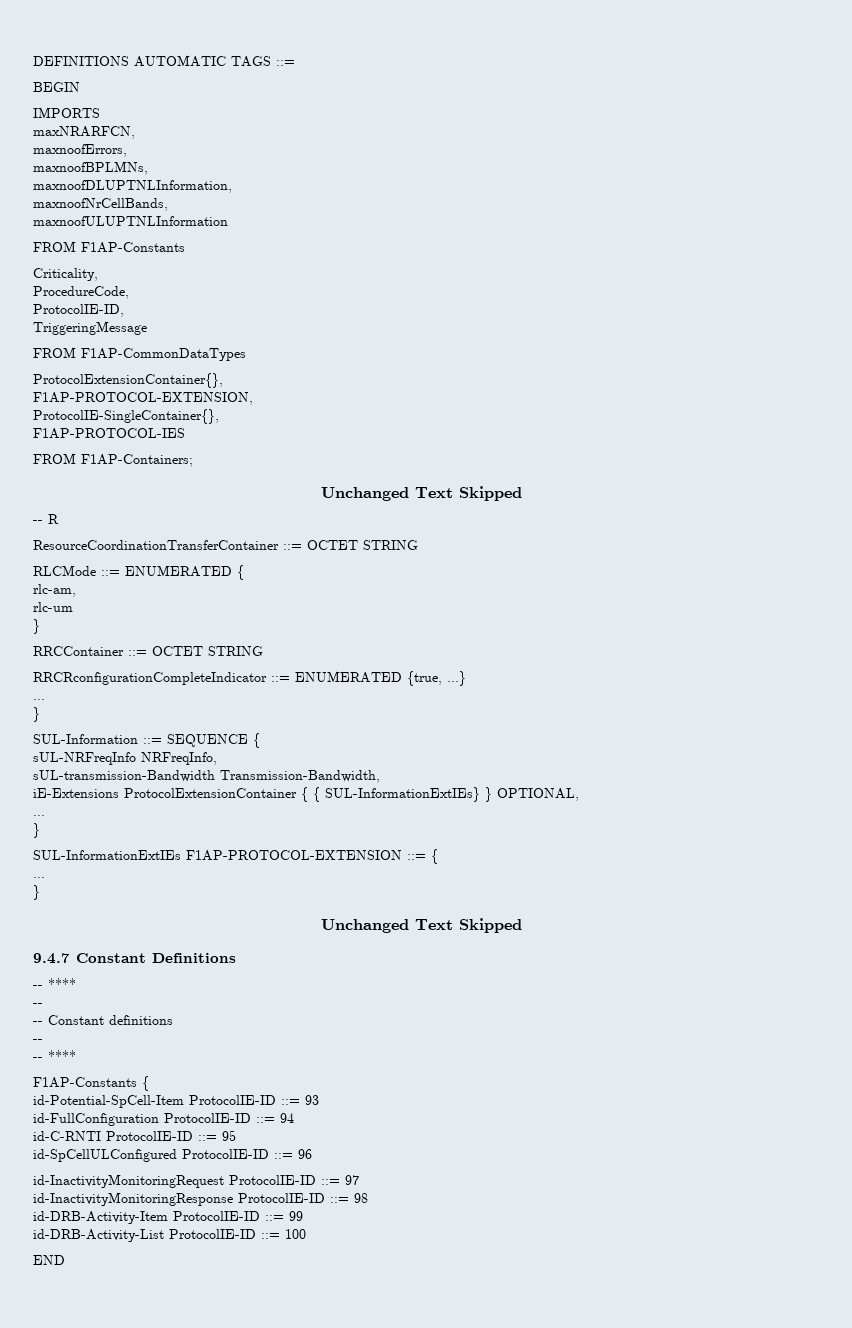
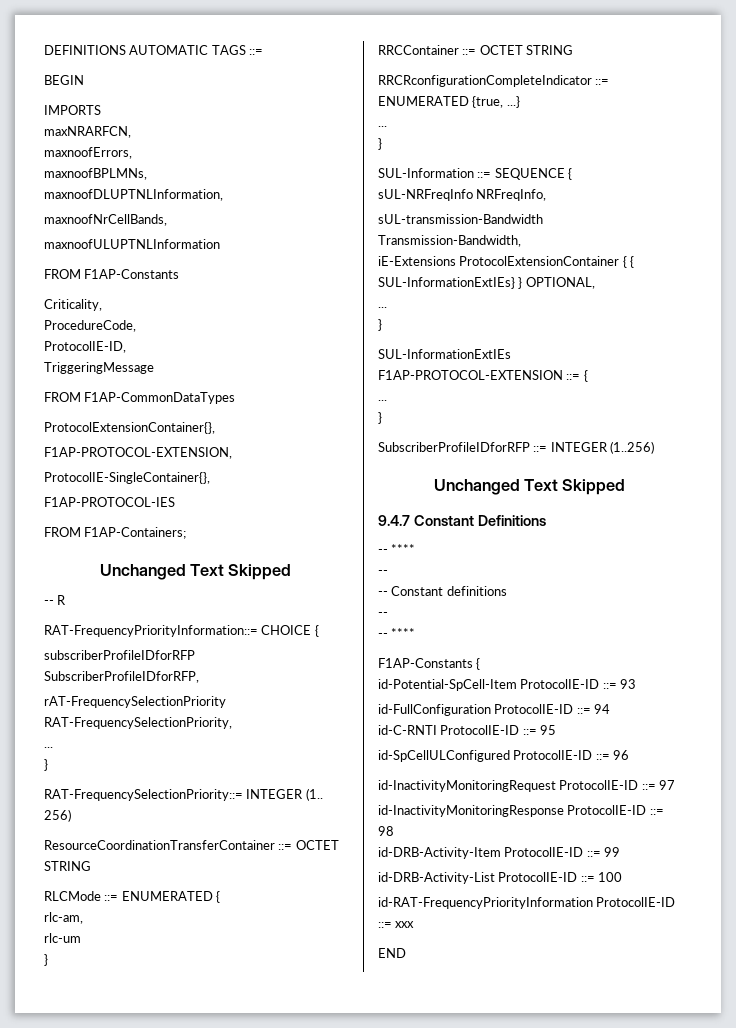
(59, 519) none -> [44,625,319,637] [44,650,195,660] [44,671,199,683] [44,696,226,708] [44,717,232,729] [44,747,53,748] [44,759,48,771] [44,788,323,801] [44,809,71,822] // RAT-FrequencyPriorityInformation::= CHOICE { // subscriberProfileIDforRFP SubscriberProfileIDforRFP, // rAT-FrequencySelectionPriority RAT-FrequencySelectionPriority, // ... // } // RAT-FrequencySelectionPriority::= INTEGER (1.. 256)
(40, 892) none -> [378,441,655,454] // SubscriberProfileIDforRFP ::= INTEGER (1..256)
(306, 1234) none -> [378,897,676,909] [378,921,415,928] // id-RAT-FrequencyPriorityInformation ProtocolIE-ID ::= xxx

